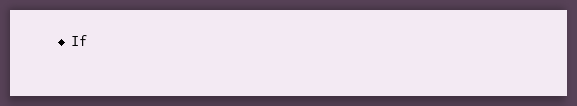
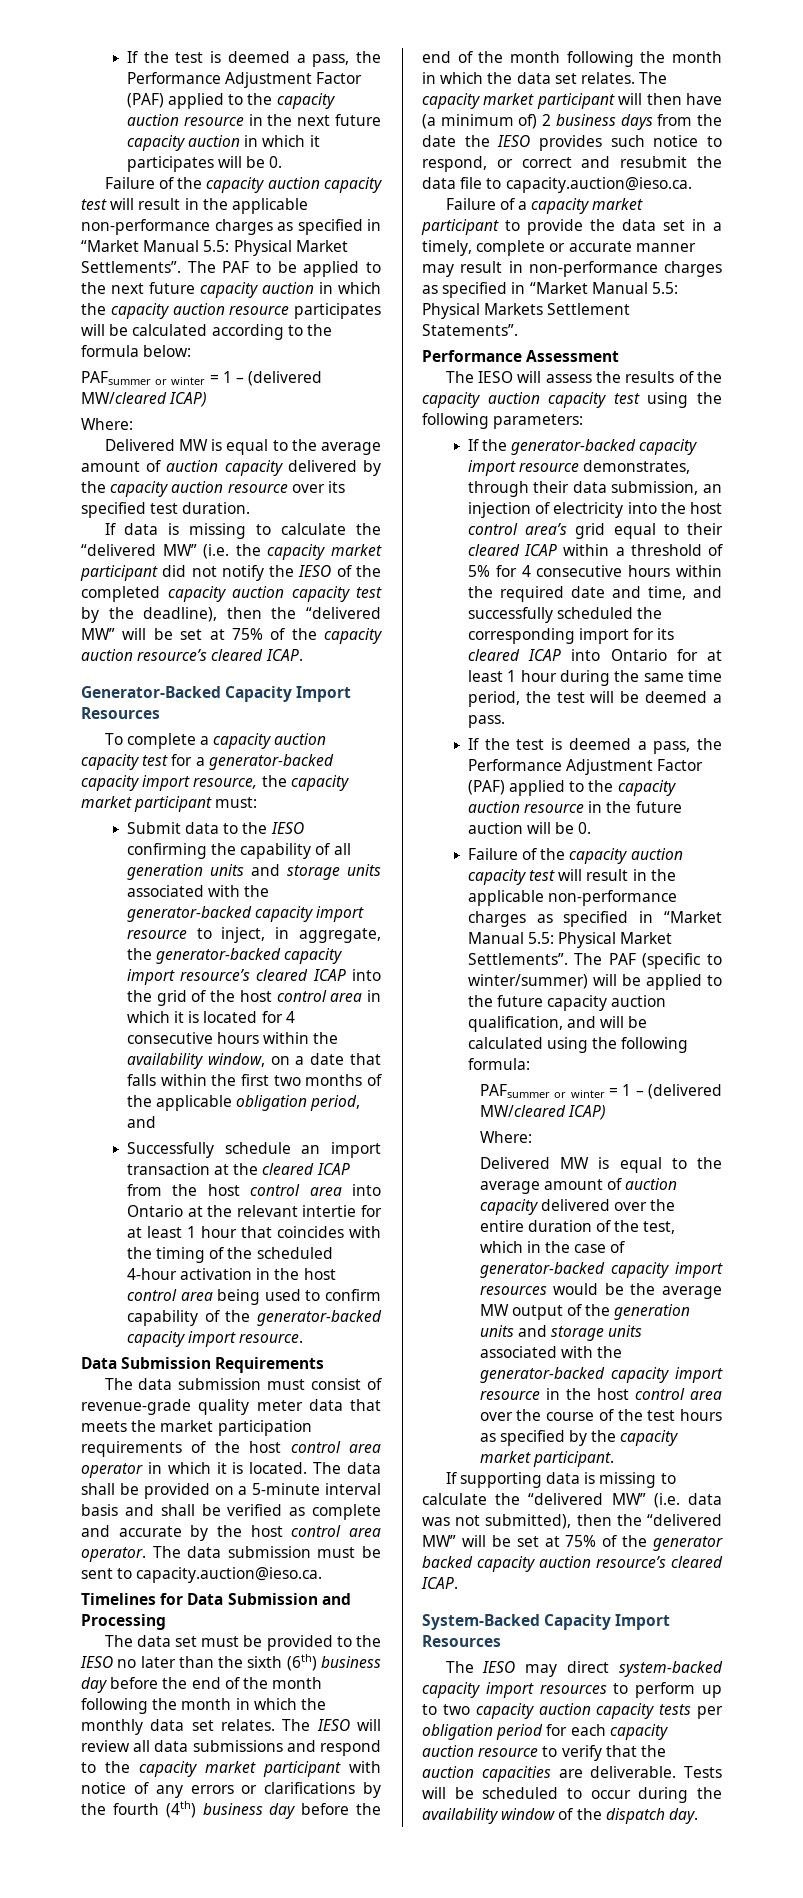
[71,35,88,46] If -> [126,51,381,67] [126,72,363,88] [126,93,335,109] [126,114,381,126] [126,135,320,151] [126,156,283,172] [104,177,382,193] [81,198,308,214] [81,219,381,235] [81,240,348,256] [81,261,381,277] [81,282,381,298] [81,303,381,319] [81,324,332,340] [81,345,192,357] [81,371,323,386] [81,392,208,407] [81,418,133,430] [104,439,381,455] [81,460,381,476] [81,481,345,497] [81,502,251,518] [104,523,381,539] [81,544,382,560] [80,565,381,581] [81,586,382,602] [81,607,381,623] [81,628,382,644] [81,649,303,661] [81,686,352,702] [81,707,160,719] [104,733,327,749] [81,754,334,770] [81,775,349,791] [81,796,258,812] [126,822,304,834] [126,843,351,859] [126,864,381,880] [126,885,270,897] [126,906,365,922] [126,927,381,943] [126,948,343,964] [126,969,381,985] [126,990,381,1006] [126,1011,295,1023] [126,1032,339,1044] [126,1053,382,1069] [126,1074,383,1086] [126,1095,361,1111] [126,1116,156,1128] [126,1142,381,1158] [126,1163,350,1175] [126,1184,381,1196] [126,1205,382,1217] [126,1226,381,1238] [126,1247,333,1263] [126,1268,336,1280] [126,1289,381,1305] [126,1310,382,1326] [126,1331,304,1347] [81,1357,325,1373] [104,1378,382,1390] [81,1399,381,1415] [81,1420,312,1436] [81,1441,381,1457] [81,1462,381,1478] [81,1483,381,1499] [81,1504,381,1520] [81,1525,381,1541] [81,1546,381,1562] [81,1567,323,1583] [81,1593,351,1605] [81,1614,166,1630] [104,1635,381,1651] [80,1654,381,1671] [81,1677,323,1693] [81,1698,326,1714] [81,1719,381,1735] [81,1740,381,1756] [81,1761,381,1777] [81,1782,381,1798] [81,1801,381,1819] [422,51,722,67] [422,72,668,84] [422,93,722,109] [422,114,722,130] [422,135,722,151] [422,156,722,172] [422,177,692,193] [445,198,644,214] [421,219,722,235] [422,240,696,256] [422,261,722,277] [422,282,678,298] [422,303,631,319] [422,324,518,336] [422,350,620,362] [445,371,722,383] [422,392,722,408] [422,413,584,429] [467,439,698,455] [467,460,691,476] [467,481,722,497] [467,502,722,518] [467,523,723,539] [467,544,723,556] [467,565,722,577] [467,586,722,602] [467,607,663,623] [467,628,675,644] [467,649,722,661] [467,670,722,686] [467,691,722,707] [467,715,505,728] [467,738,722,754] [467,759,704,775] [467,780,676,796] [467,801,682,813] [467,822,592,834] [467,848,683,864] [467,869,676,885] [467,890,678,906] [467,911,722,927] [467,932,673,948] [467,953,722,969] [467,974,722,990] [467,995,667,1011] [467,1016,648,1032] [467,1037,689,1053] [467,1058,530,1070] [479,1084,722,1099] [479,1105,606,1120] [479,1131,532,1143] [479,1157,722,1173] [479,1178,678,1194] [479,1199,676,1215] [479,1220,676,1234] [479,1241,626,1253] [479,1262,723,1278] [479,1283,722,1299] [479,1304,691,1320] [479,1325,643,1341] [479,1346,623,1358] [479,1367,723,1383] [479,1388,722,1400] [479,1409,722,1421] [479,1430,679,1446] [479,1451,614,1467] [445,1472,676,1488] [422,1493,722,1508] [422,1514,722,1529] [422,1535,723,1551] [422,1556,723,1572] [421,1577,458,1589] [422,1614,671,1630] [422,1635,501,1647] [445,1661,723,1677] [422,1682,722,1698] [422,1703,723,1719] [422,1724,668,1740] [422,1745,666,1761] [422,1766,722,1782] [422,1787,722,1803] [422,1808,698,1824] If the test is deemed a pass, the Performance Adjustment Factor (PAF) applied to the capacity auction resource in the next future capacity auction in which it participates will be 0. // Failure of the capacity auction capacity test will result in the applicable non-performance charges as specified in “Market Manual 5.5: Physical Market Settlements”. The PAF to be applied to the next future capacity auction in which the capacity auction resource participates will be calculated according to the formula below: // PAFsummer or winter = 1 – (delivered MW/cleared ICAP) // Where: // Delivered MW is equal to the average amount of auction capacity delivered by the capacity auction resource over its specified test duration. // If data is missing to calculate the “delivered MW” (i.e. the capacity market participant did not notify the IESO of the completed capacity auction capacity test by the deadline), then the “delivered MW” will be set at 75% of the capacity auction resource’s cleared ICAP. // Generator-Backed Capacity Import Resources // To complete a capacity auction capacity test for a generator-backed capacity import resource, the capacity market participant must: // Submit data to the IESO confirming the capability of all generation units and storage units associated with the generator-backed capacity import resource to inject, in aggregate, the generator-backed capacity import resource’s cleared ICAP into the grid of the host control area in which it is located for 4 consecutive hours within the availability window, on a date that falls within the first two months of the applicable obligation period, and // Successfully schedule an import transaction at the cleared ICAP from the host control area into Ontario at the relevant intertie for at least 1 hour that coincides with the timing of the scheduled 4-hour activation in the host control area being used to confirm capability of the generator-backed capacity import resource. // Data Submission Requirements // The data submission must consist of revenue-grade quality meter data that meets the market participation requirements of the host control area operator in which it is located. The data shall be provided on a 5-minute interval basis and shall be verified as complete and accurate by the host control area operator. The data submission must be sent to capacity.auction@ieso.ca. // Timelines for Data Submission and Processing // The data set must be provided to the IESO no later than the sixth (6th) business day before the end of the month following the month in which the monthly data set relates. The IESO will review all data submissions and respond to the capacity market participant with notice of any errors or clarifications by the fourth (4th) business day before the end of the month following the month in which the data set relates. The capacity market participant will then have (a minimum of) 2 business days from the date the IESO provides such notice to respond, or correct and resubmit the data file to capacity.auction@ieso.ca. // Failure of a capacity market participant to provide the data set in a timely, complete or accurate manner may result in non-performance charges as specified in “Market Manual 5.5: Physical Markets Settlement Statements”. // Performance Assessment // The IESO will assess the results of the capacity auction capacity test using the following parameters: // If the generator-backed capacity import resource demonstrates, through their data submission, an injection of electricity into the host control area’s grid equal to their cleared ICAP within a threshold of 5% for 4 consecutive hours within the required date and time, and successfully scheduled the corresponding import for its cleared ICAP into Ontario for at least 1 hour during the same time period, the test will be deemed a pass. // If the test is deemed a pass, the Performance Adjustment Factor (PAF) applied to the capacity auction resource in the future auction will be 0. // Failure of the capacity auction capacity test will result in the applicable non-performance charges as specified in “Market Manual 5.5: Physical Market Settlements”. The PAF (specific to winter/summer) will be applied to the future capacity auction qualification, and will be calculated using the following formula: // PAFsummer or winter = 1 – (delivered MW/cleared ICAP) // Where: // Delivered MW is equal to the average amount of auction capacity delivered over the entire duration of the test, which in the case of generator-backed capacity import resources would be the average MW output of the generation units and storage units associated with the generator-backed capacity import resource in the host control area over the course of the test hours as specified by the capacity market participant. // If supporting data is missing to calculate the “delivered MW” (i.e. data was not submitted), then the “delivered MW” will be set at 75% of the generator backed capacity auction resource’s cleared ICAP. // System-Backed Capacity Import Resources // The IESO may direct system-backed capacity import resources to perform up to two capacity auction capacity tests per obligation period for each capacity auction resource to verify that the auction capacities are deliverable. Tests will be scheduled to occur during the availability window of the dispatch day.

